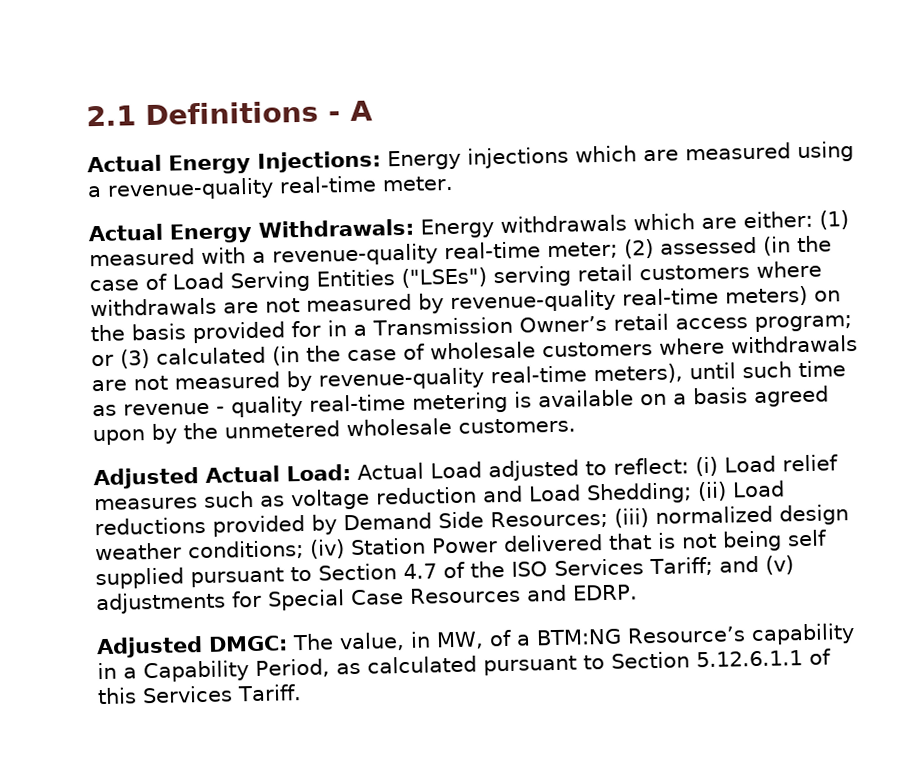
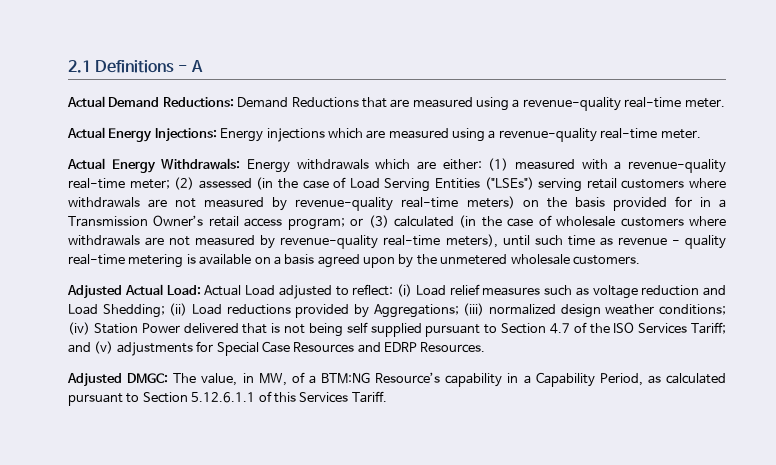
(373, 110) none -> [67,96,725,111] // Actual Demand Reductions: Demand Reductions that are measured using a revenue-quality real-time meter.
[343,509,608,531] Demand Side Resources; -> [373,304,459,318] Aggregations;
[571,584,638,601] EDRP. -> [384,342,486,353] EDRP Resources.

